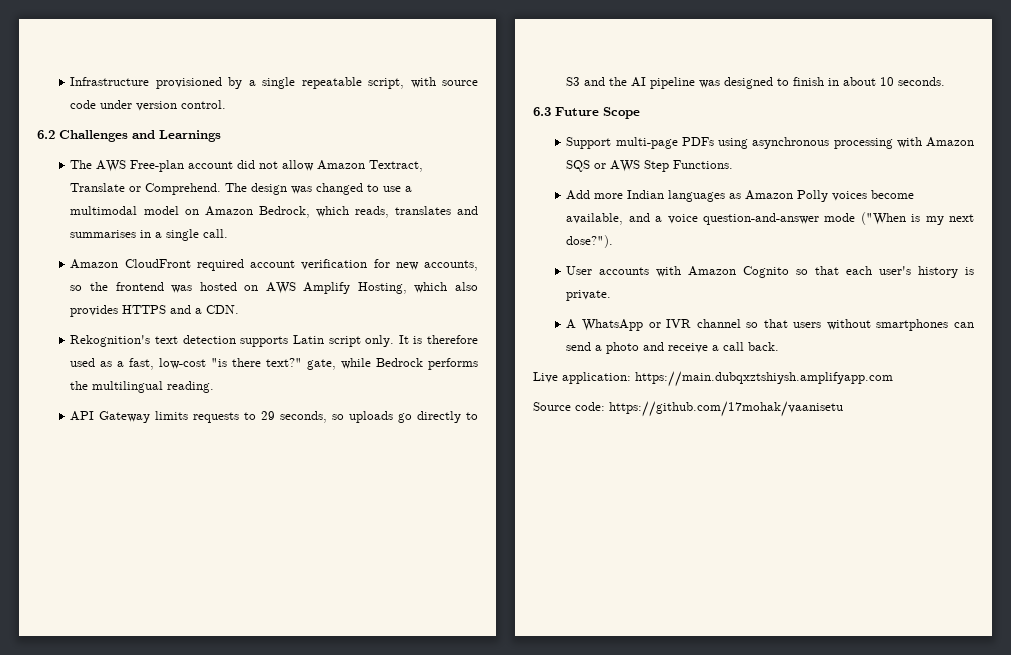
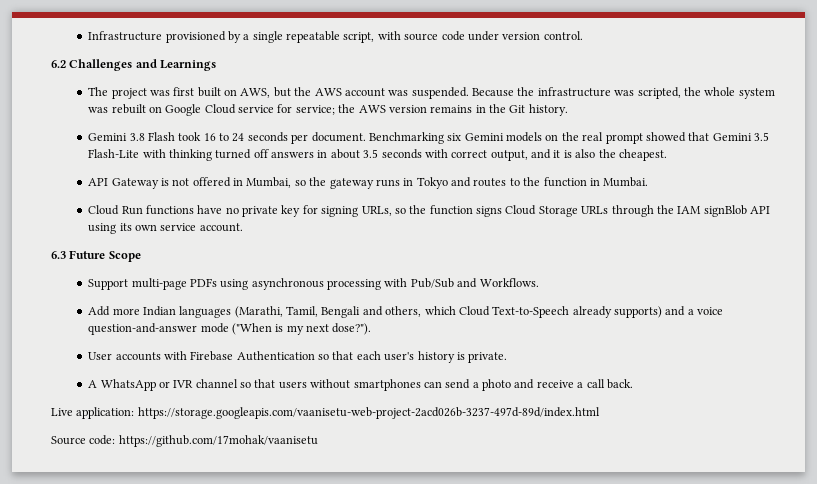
[96,160,424,172] [70,183,413,195] [70,206,478,218] [70,229,229,241] [70,259,478,271] [70,282,479,294] [70,305,240,317] [70,335,479,347] [70,358,478,370] [70,381,215,393] [70,411,478,423] [566,77,946,89] AWS Free-plan account did not allow Amazon Textract, Translate or Comprehend. The design was changed to use a multimodal model on Amazon Bedrock, which reads, translates and summarises in a single call. // Amazon CloudFront required account verification for new accounts, so the frontend was hosted on AWS Amplify Hosting, which also provides HTTPS and a CDN. // Rekognition's text detection supports Latin script only. It is therefore used as a fast, low-cost "is there text?" gate, while Bedrock performs the multilingual reading. // API Gateway limits requests to 29 seconds, so uploads go directly to S3 and the AI pipeline was designed to finish in about 10 seconds. -> [111,87,775,99] [88,104,568,116] [88,132,770,144] [88,149,667,161] [88,177,649,189] [88,205,771,217] [88,223,243,234] project was first built on AWS, but the AWS account was suspended. Because the infrastructure was scripted, the whole system was rebuilt on Google Cloud service for service; the AWS version remains in the Git history. // Gemini 3.8 Flash took 16 to 24 seconds per document. Benchmarking six Gemini models on the real prompt showed that Gemini 3.5 Flash-Lite with thinking turned off answers in about 3.5 seconds with correct output, and it is also the cheapest. // API Gateway is not offered in Mumbai, so the gateway runs in Tokyo and routes to the function in Mumbai. // Cloud Run functions have no private key for signing URLs, so the function signs Cloud Storage URLs through the IAM signBlob API using its own service account.
[926,137,974,147] [566,160,734,172] [566,190,915,202] [566,213,624,225] Amazon SQS or AWS Step Functions. // Add more Indian languages as Amazon Polly voices become available, -> [410,278,539,288] [88,306,663,318] Pub/Sub and Workflows. // Add more Indian languages (Marathi, Tamil, Bengali and others, which Cloud Text-to-Speech already supports)
[688,266,790,278] Amazon Cognito -> [190,351,315,361] Firebase Authentication
[635,371,893,387] https://main.dubqxztshiysh.amplifyapp.com -> [137,407,600,419] https://storage.googleapis.com/vaanisetu-web-project-2acd026b-3237-497d-89d/index.html

